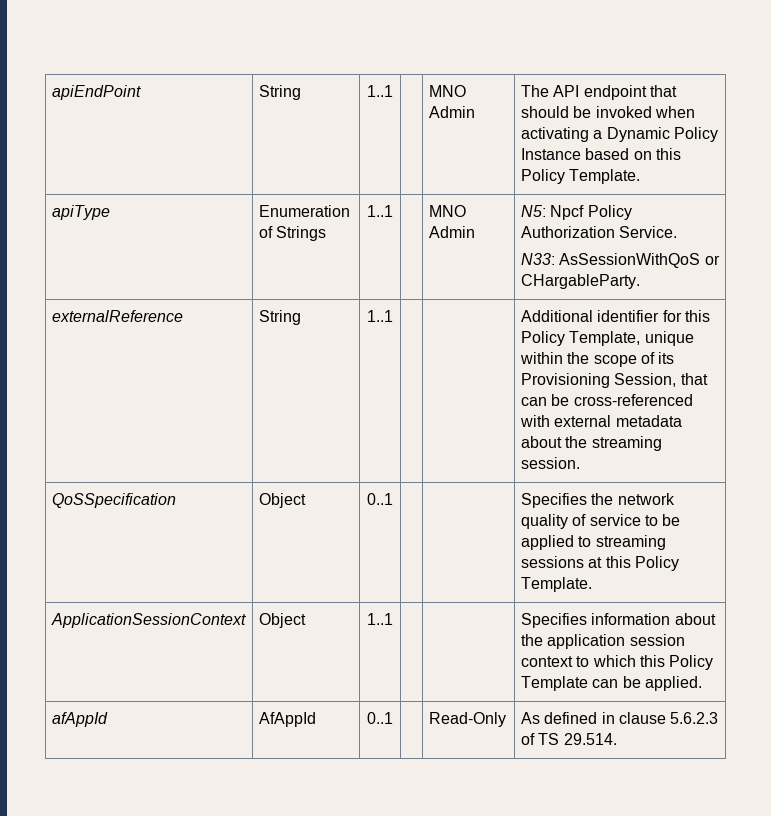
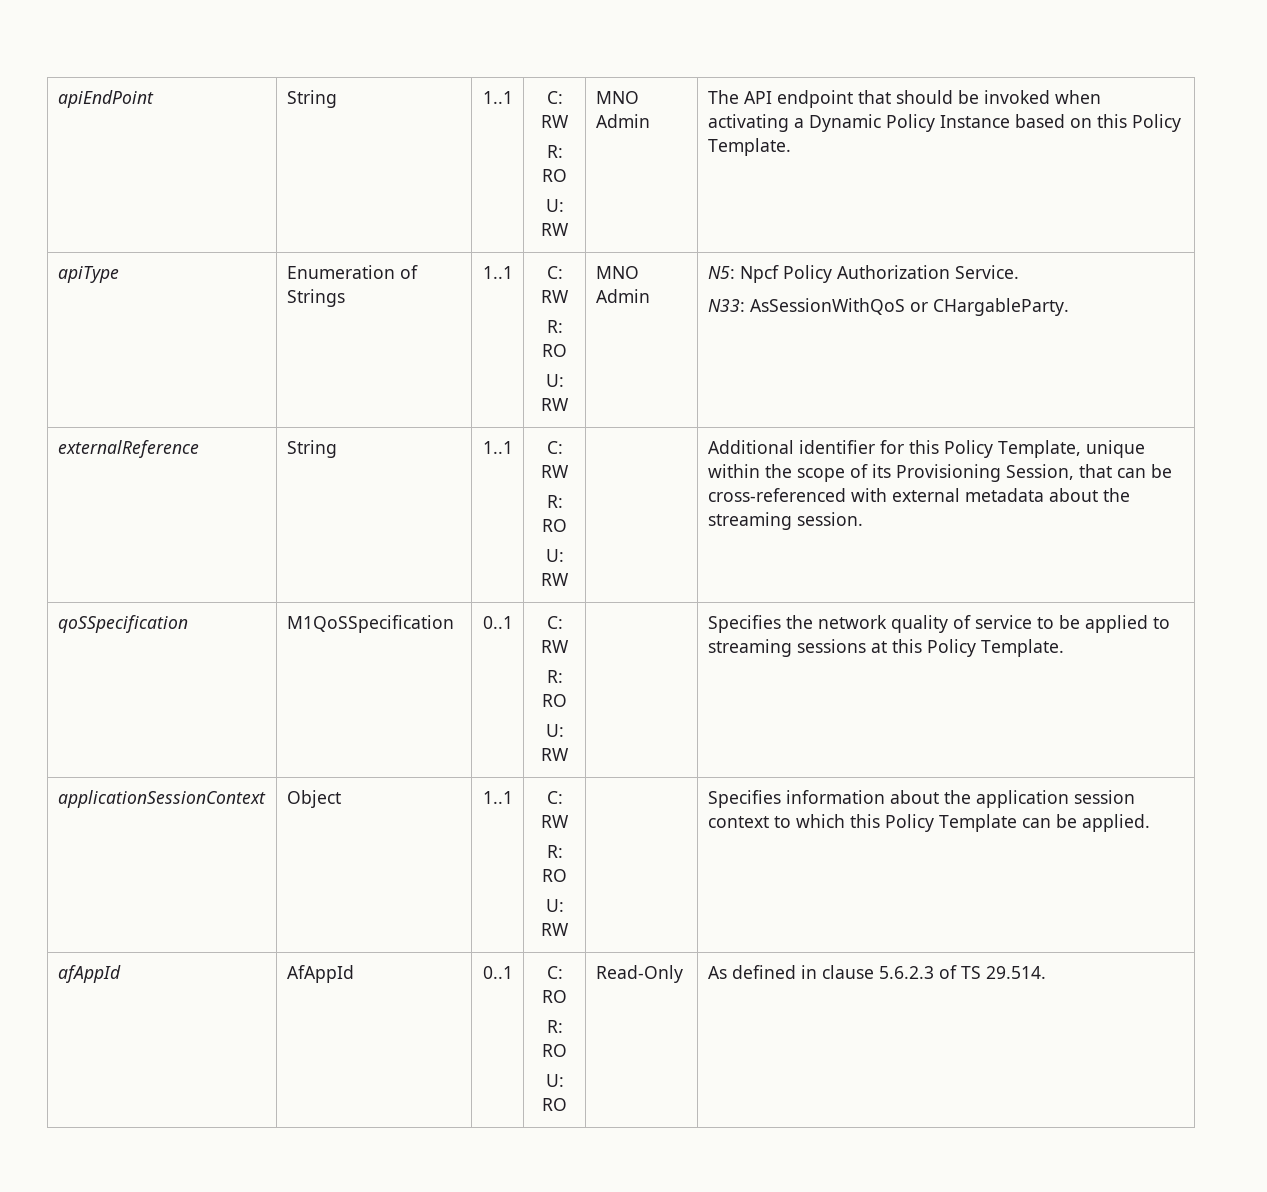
(393, 91) none -> [546,91,563,104] [541,115,569,128] [546,145,563,158] [542,169,567,182] [545,199,564,212] [541,223,569,236] C: RW // R: RO // U: RW
(393, 211) none -> [546,266,563,279] [541,290,569,303] [546,320,563,333] [542,344,567,357] [545,374,564,387] [541,398,569,411] C: RW // R: RO // U: RW
(393, 316) none -> [546,441,563,454] [541,465,569,478] [546,495,563,508] [542,519,567,532] [545,549,564,562] [541,573,569,586] C: RW // R: RO // U: RW
[51,493,176,508] [258,493,306,508] [367,493,393,505] QoSSpecification | Object | 0..1 | -> [57,615,188,633] [286,615,454,633] [482,616,513,629] [546,616,563,629] [541,640,569,653] [546,670,563,683] [542,694,567,707] [545,724,564,737] [541,748,569,761] qoSSpecification | M1QoSSpecification | 0..1 | C: RW // R: RO // U: RW
[50,613,246,628] ApplicationSessionContext -> [57,790,266,808] applicationSessionContext
(393, 619) none -> [546,791,563,804] [541,815,569,828] [546,845,563,858] [542,869,567,882] [545,899,564,912] [541,923,569,936] C: RW // R: RO // U: RW
(393, 718) none -> [546,966,563,979] [542,990,567,1003] [546,1020,563,1033] [542,1044,567,1057] [545,1074,564,1087] [542,1098,567,1111] C: RO // R: RO // U: RO

